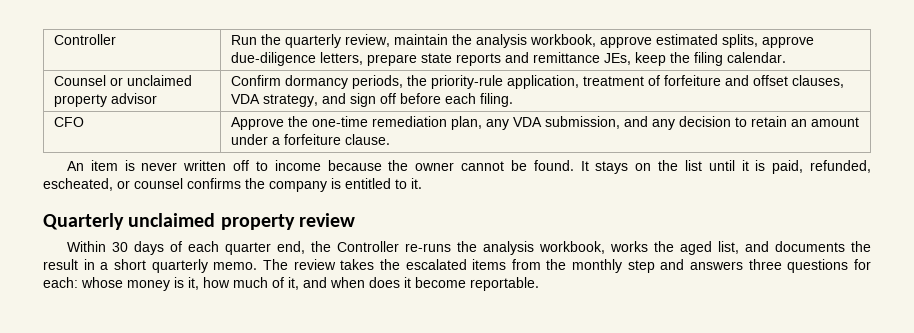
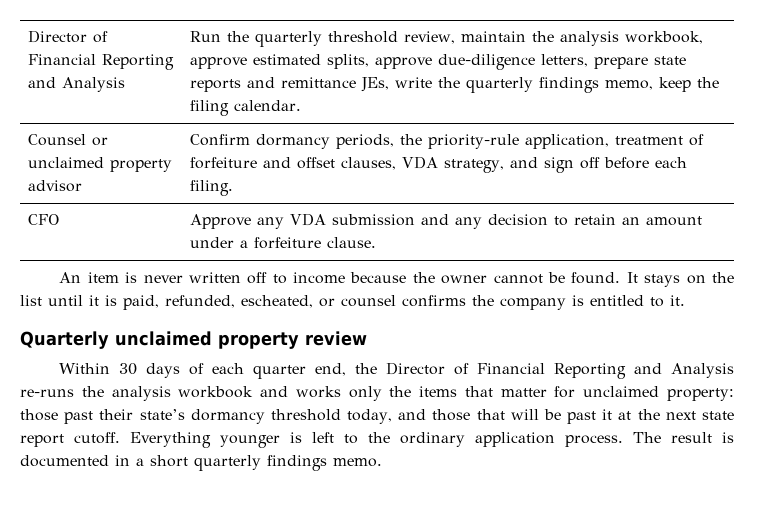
[53,34,116,45] Controller -> [28,30,109,43] [28,54,175,70] [28,77,126,92] Director of Financial Reporting and Analysis
(341, 41) none -> [328,31,399,43] threshold
(631, 59) none -> [395,77,654,93] write the quarterly findings memo,
[287,116,482,130] the one-time remediation plan, -> (252, 221) none
[544,116,620,129] submission, -> [332,214,416,226] submission
[336,241,872,255] [43,259,871,273] [43,277,539,291] Controller re-runs the analysis workbook, works the aged list, and documents the result in a short quarterly memo. The review takes the escalated items from the monthly step and answers three questions for each: whose money is it, how much of it, and when does it become reportable. -> [386,362,735,379] [20,386,734,401] [20,409,734,424] [20,432,734,448] [20,455,382,471] Director of Financial Reporting and Analysis re-runs the analysis workbook and works only the items that matter for unclaimed property: those past their state’s dormancy threshold today, and those that will be past it at the next state report cutoff. Everything younger is left to the ordinary application process. The result is documented in a short quarterly findings memo.

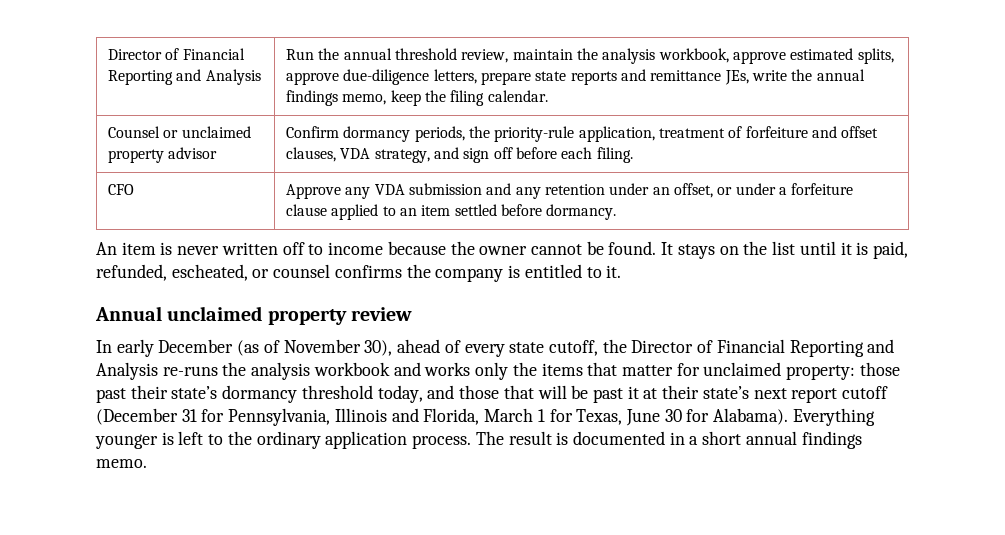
[255,31,323,47] quarterly -> [343,48,392,60] annual
[466,77,534,93] quarterly -> [816,69,865,81] annual
[488,214,703,226] [190,237,377,249] decision to retain an amount under a forfeiture clause. -> [544,183,854,198] [286,204,617,220] retention under an offset, or under a forfeiture clause applied to an item settled before dormancy.
[20,331,109,349] Quarterly -> [95,306,162,321] Annual
[59,363,347,379] Within 30 days of each quarter end, -> [96,339,598,357] In early December (as of November 30), ahead of every state cutoff,
[637,409,734,420] [20,432,120,447] the next state report cutoff. -> [662,385,889,403] [96,408,789,426] their state’s next report cutoff (December 31 for Pennsylvania, Illinois and Florida, March 1 for Texas, June 30 for Alabama).
[194,455,261,471] quarterly -> [745,431,797,445] annual

